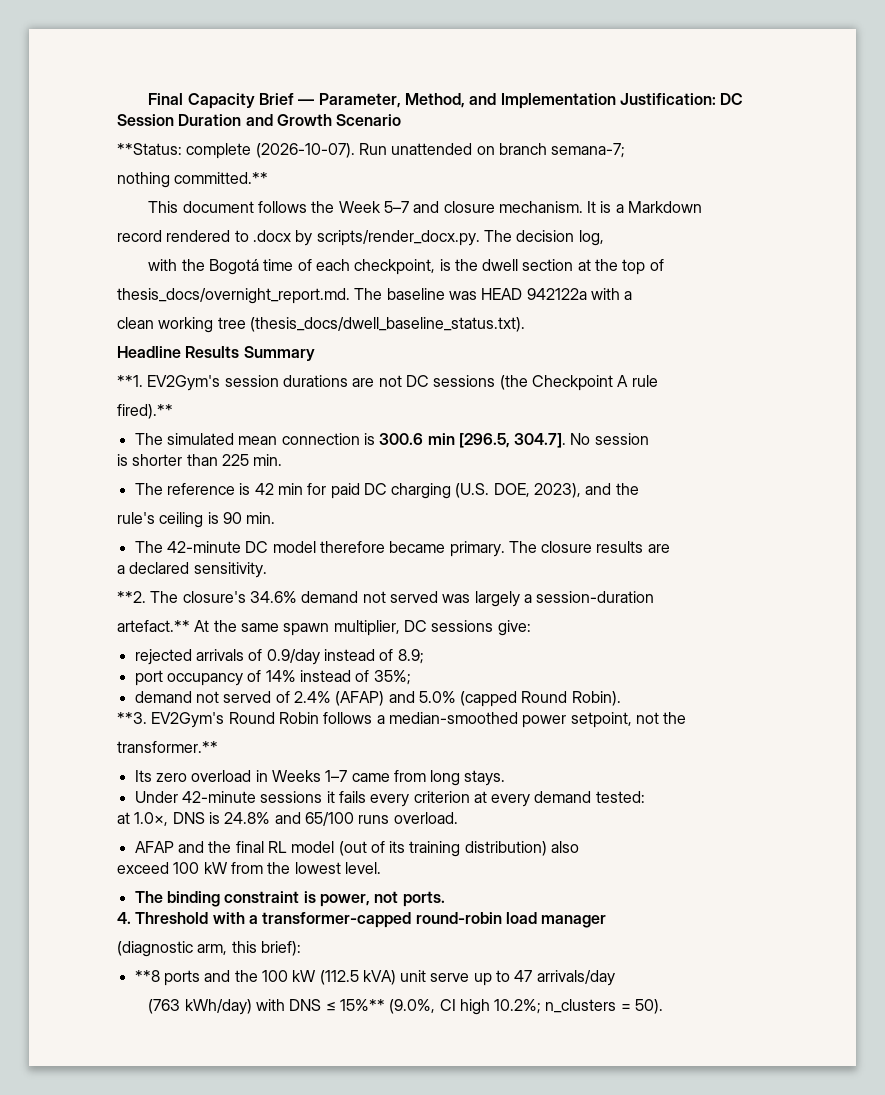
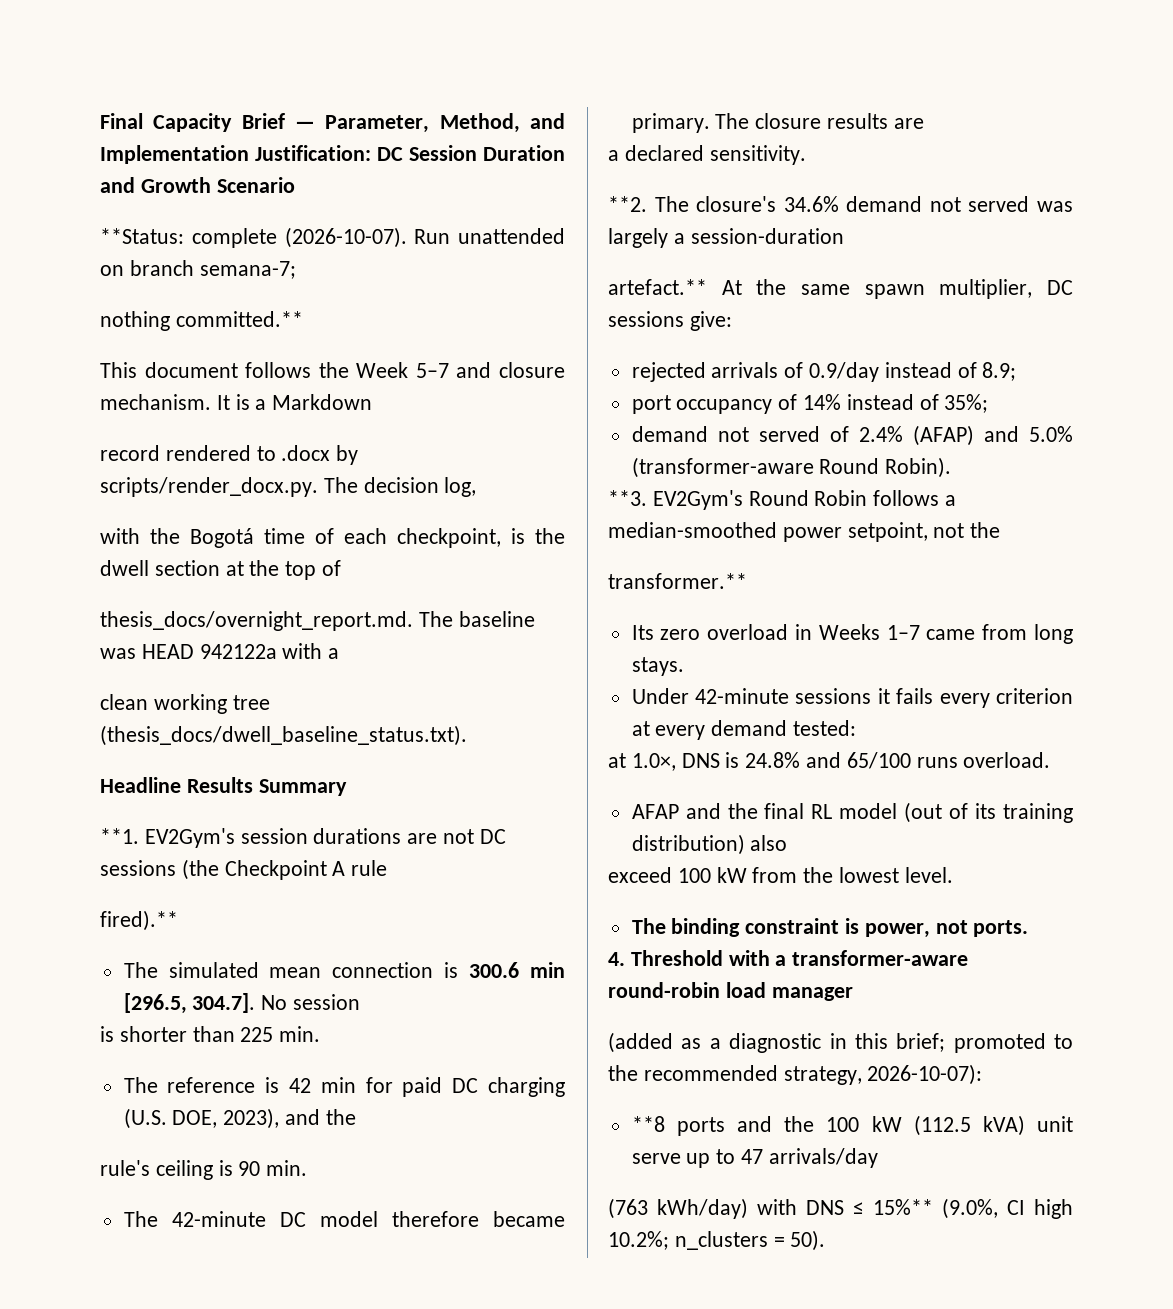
[460,691,518,707] (capped -> [631,457,814,478] (transformer-aware
[262,912,412,928] transformer-capped -> [792,950,969,966] transformer-aware
[117,941,301,957] (diagnostic arm, this brief): -> [608,1032,1073,1053] [608,1064,983,1085] (added as a diagnostic in this brief; promoted to the recommended strategy, 2026-10-07):

